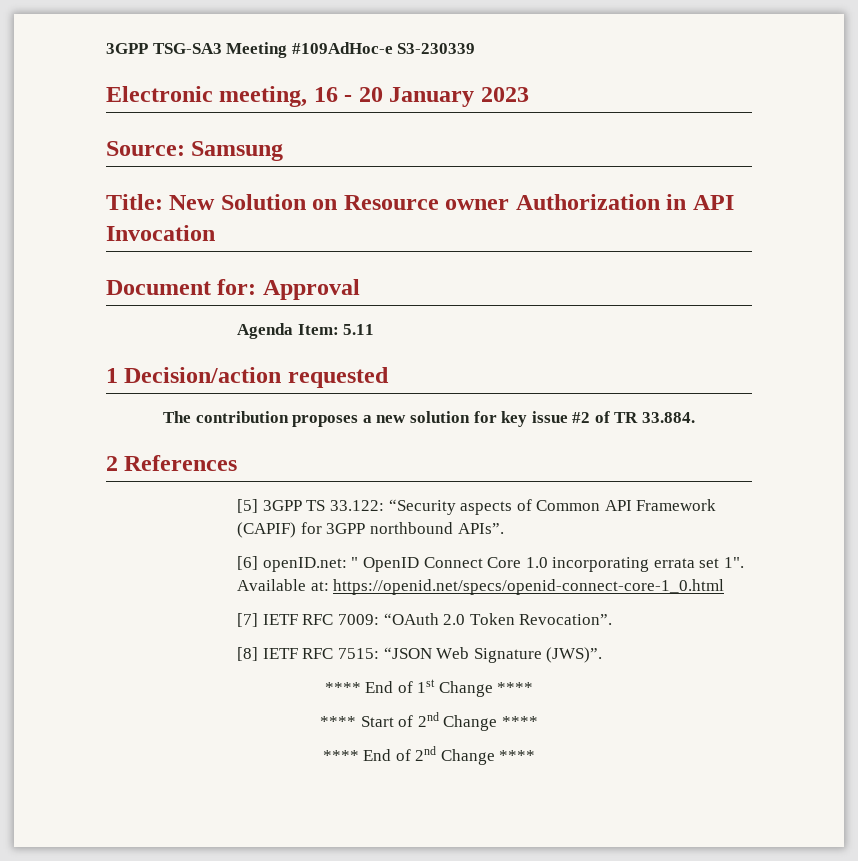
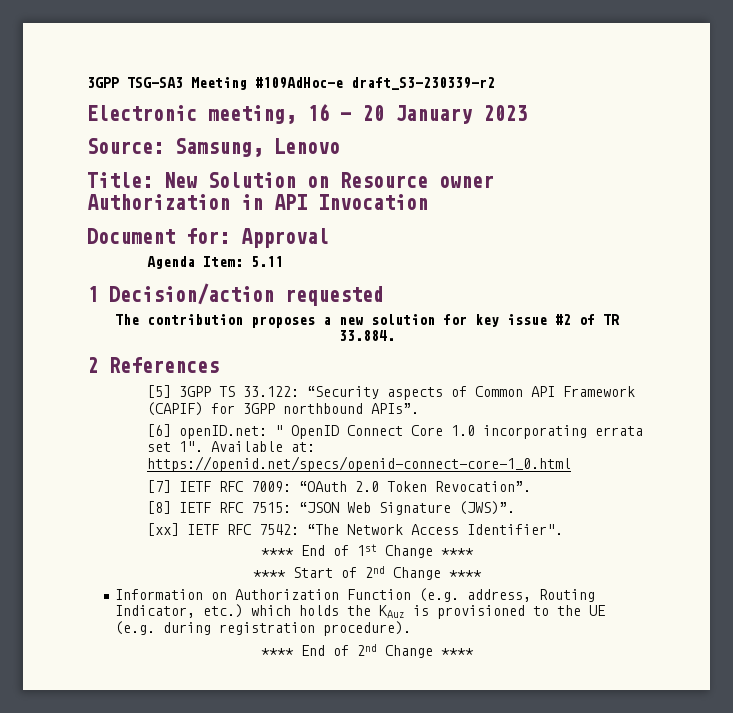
[397,43,476,54] S3-230339 -> [351,77,495,90] draft_S3-230339-r2
[191,141,284,161] Samsung -> [175,138,340,157] Samsung, Lenovo
(603, 655) none -> [147,523,564,536] // [xx] IETF RFC 7542: “The Network Access Identifier".
(538, 721) none -> [115,588,596,602] [115,604,606,619] [115,621,412,636] // Information on Authorization Function (e.g. address, Routing Indicator, etc.) which holds the KAuz is provisioned to the UE (e.g. during registration procedure).

